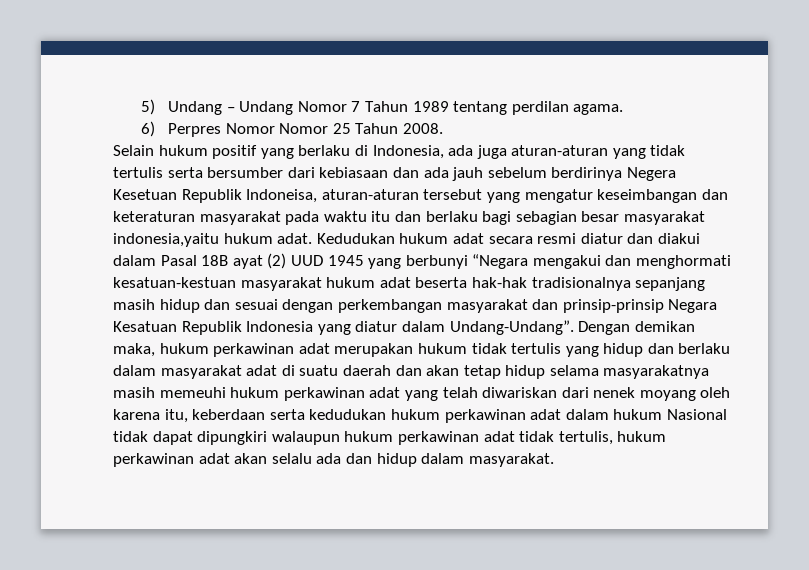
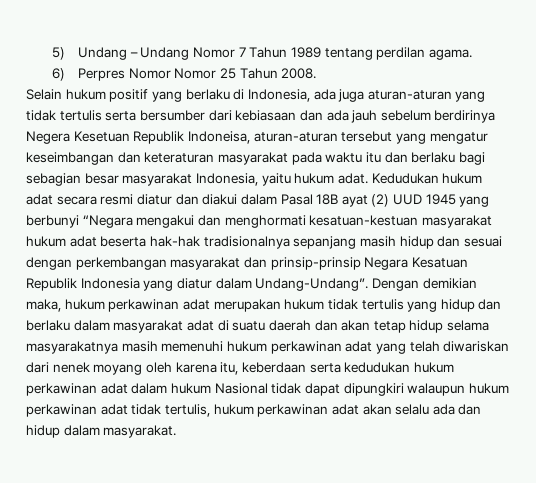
[113,233,219,247] indonesia,yaitu -> [195,173,291,186] Indonesia, yaitu
[634,321,695,332] demikan -> [422,278,477,289] demikian
[159,387,226,398] memeuhi -> [161,341,224,352] memenuhi

